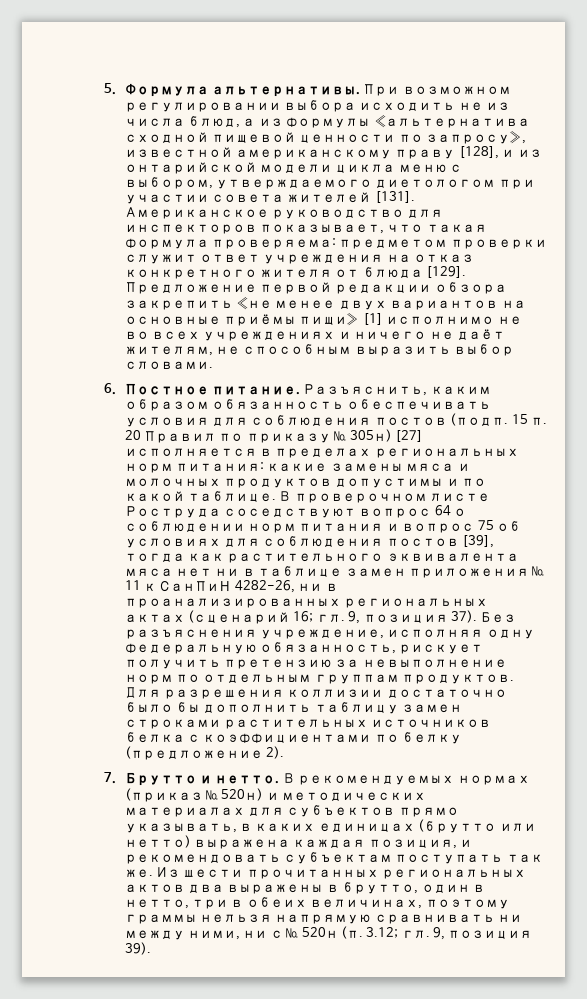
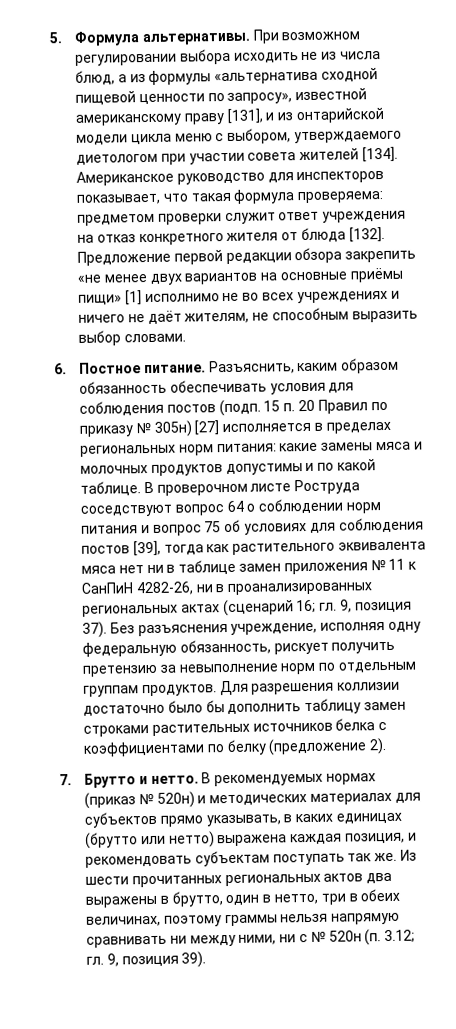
[458,146,499,159] [128], -> [226,108,264,124] [131],
[374,191,415,203] [131]. -> [362,146,399,163] [134].
[426,266,467,278] [129]. -> [348,226,385,243] [132].

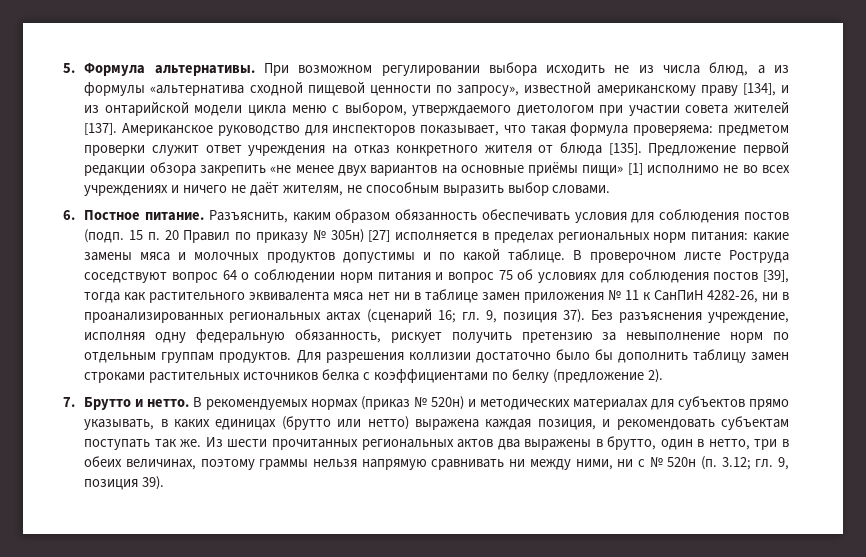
[226,108,264,124] [131], -> [742,83,776,96] [134],
[362,146,399,163] [134]. -> [84,123,118,135] [137].
[348,226,385,243] [132]. -> [608,143,642,155] [135].

